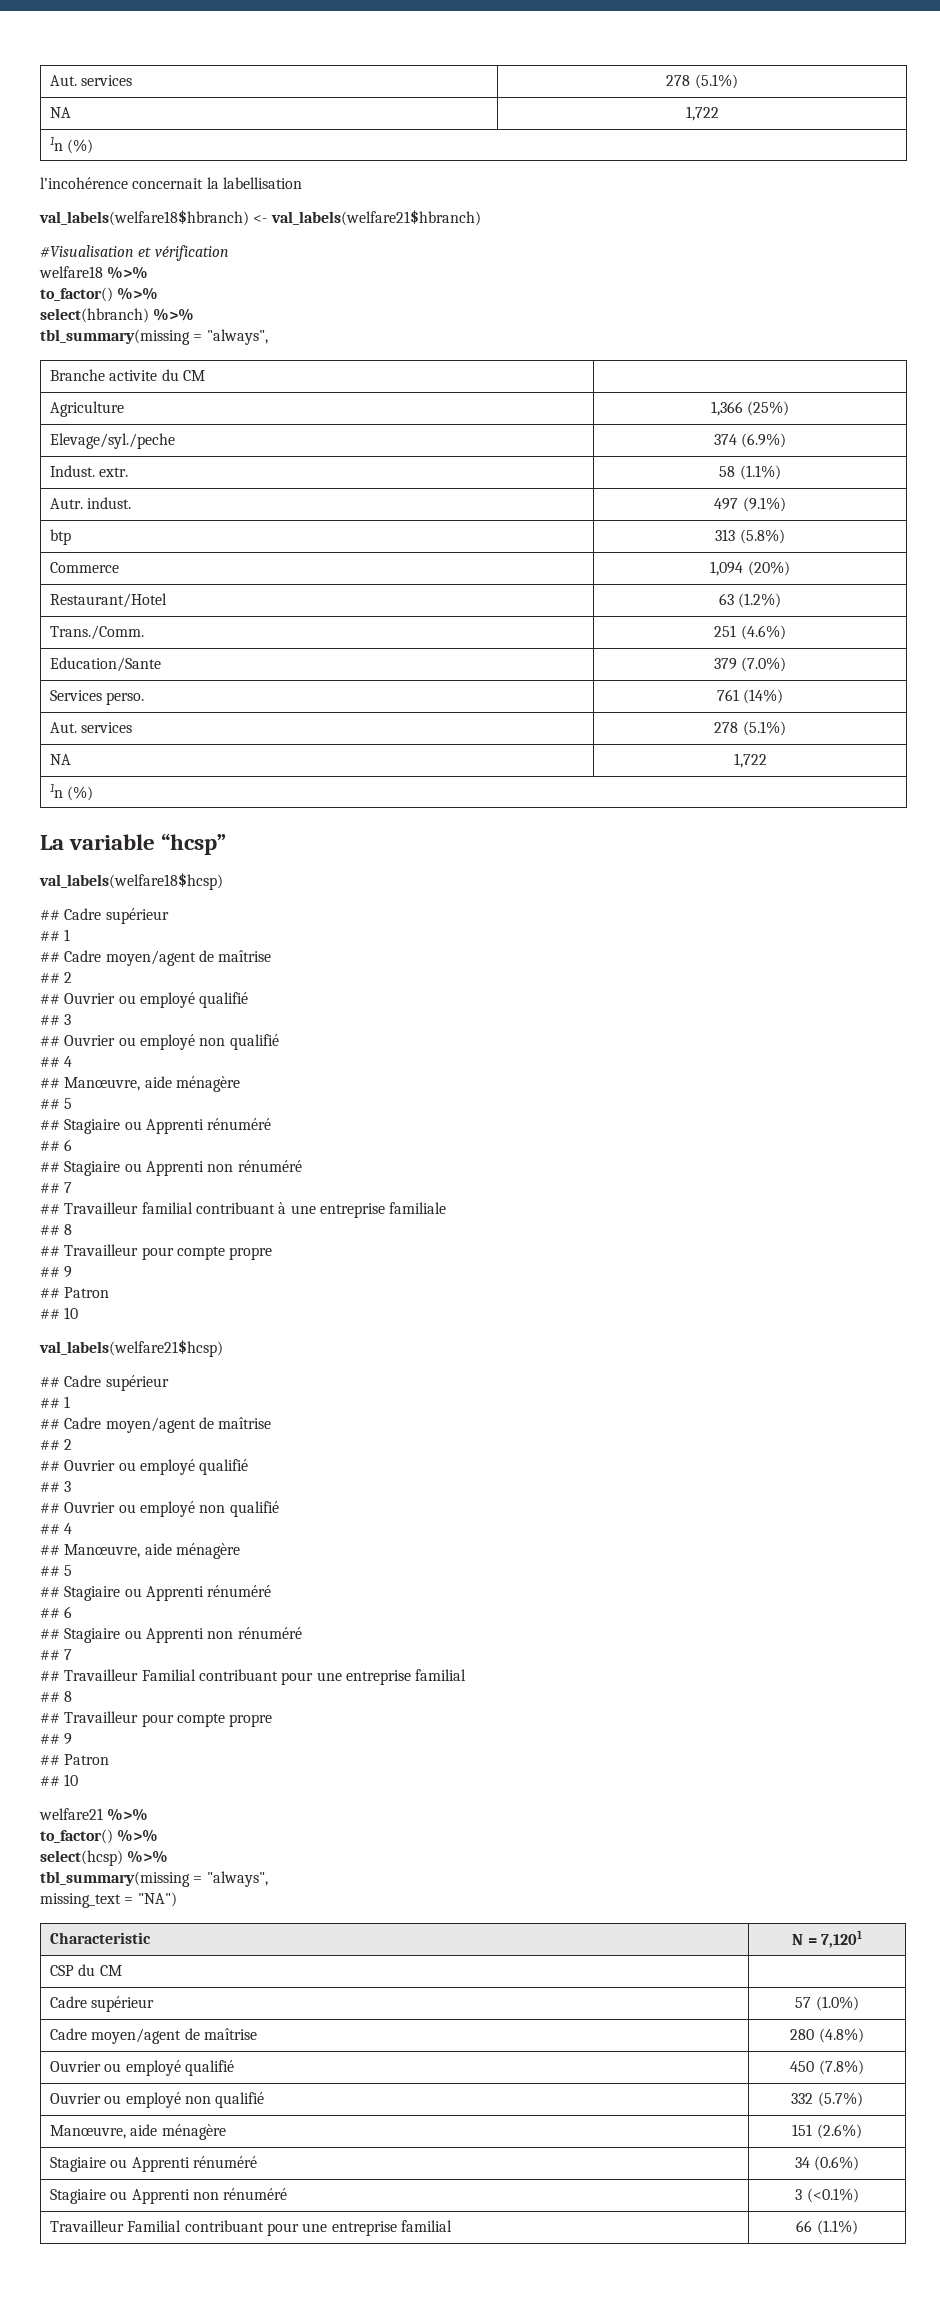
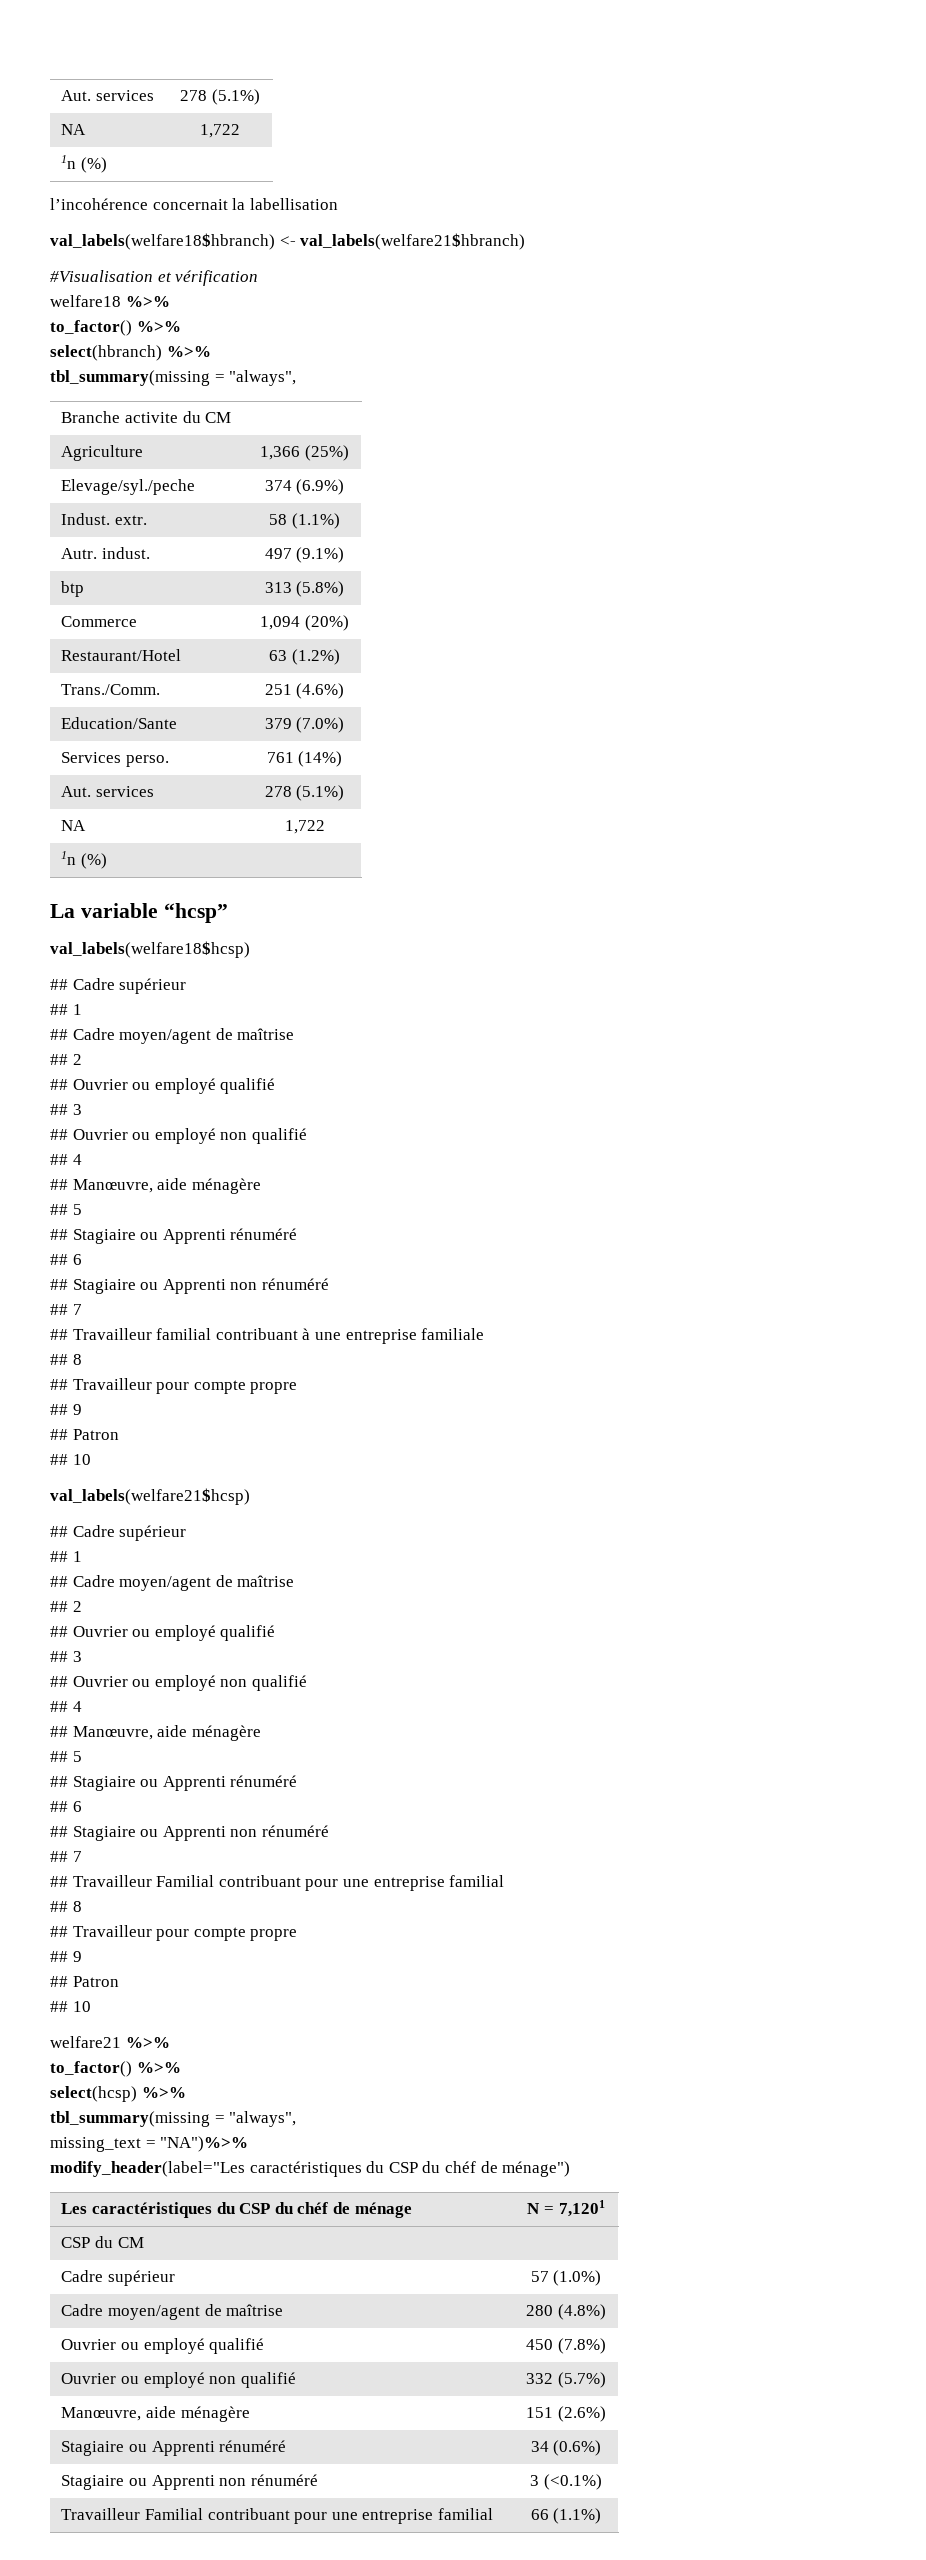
[137,1892,177,1907] [49,1932,151,1944] "NA") // Characteristic -> [160,2136,249,2152] [50,2161,571,2177] [61,2202,412,2218] "NA")%>% // modify_header(label="Les caractéristiques du CSP du chéf de ménage") // Les caractéristiques du CSP du chéf de ménage

